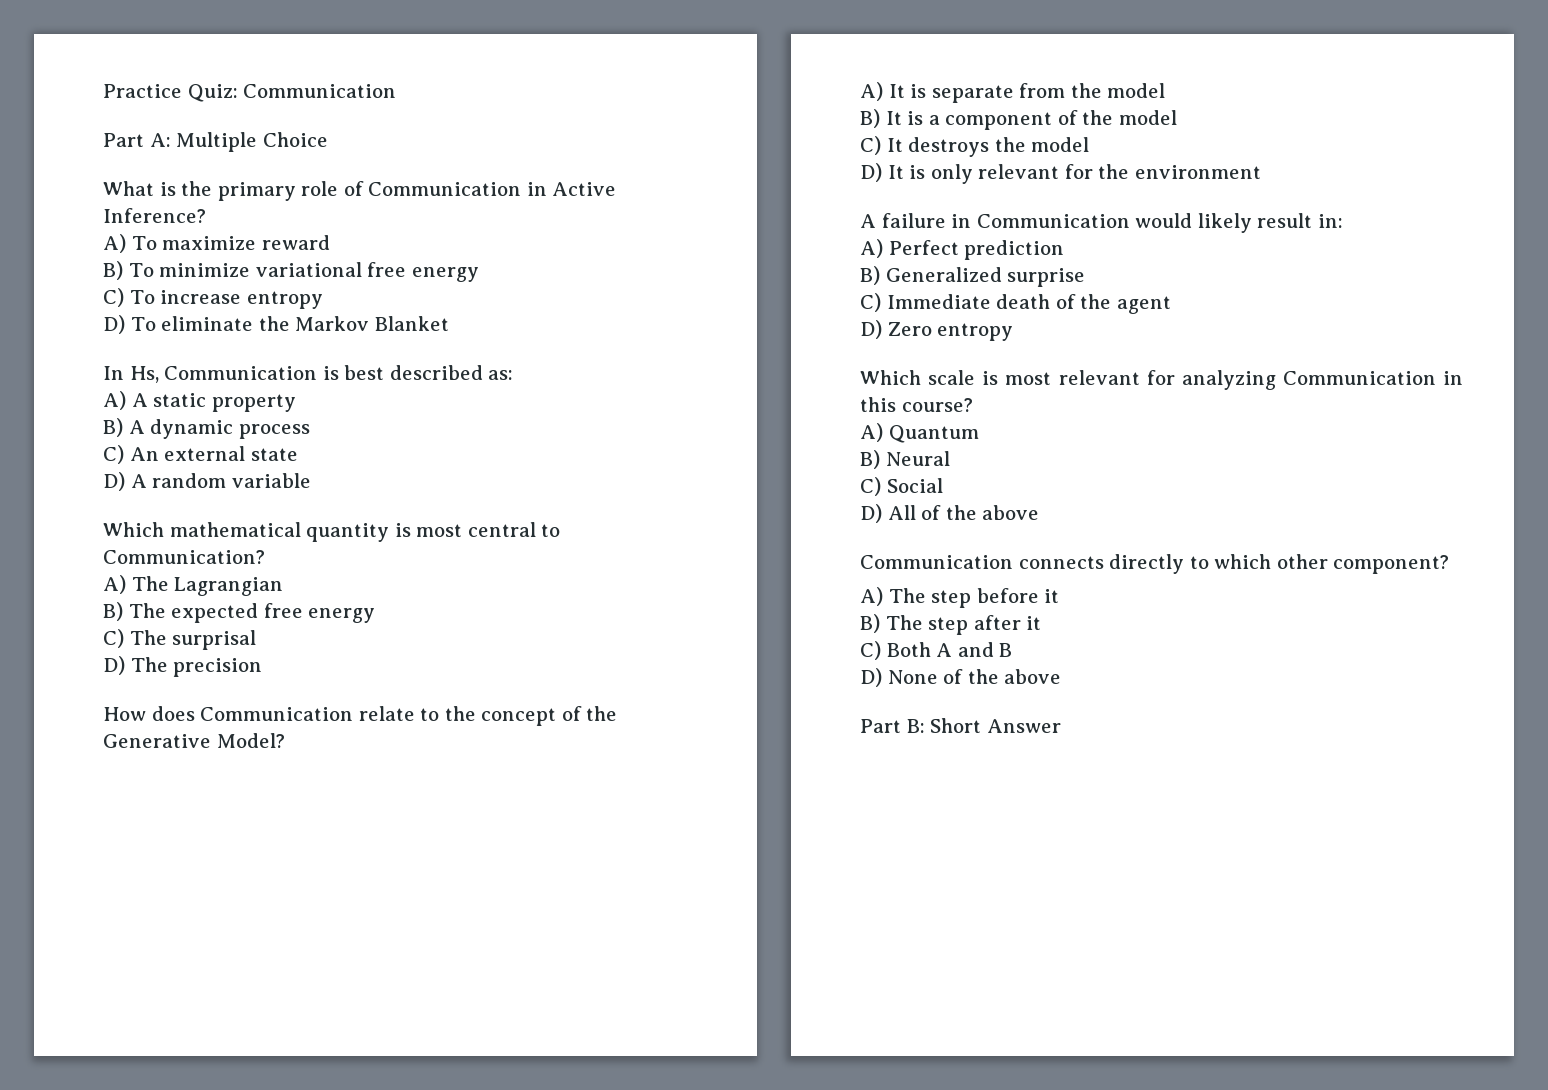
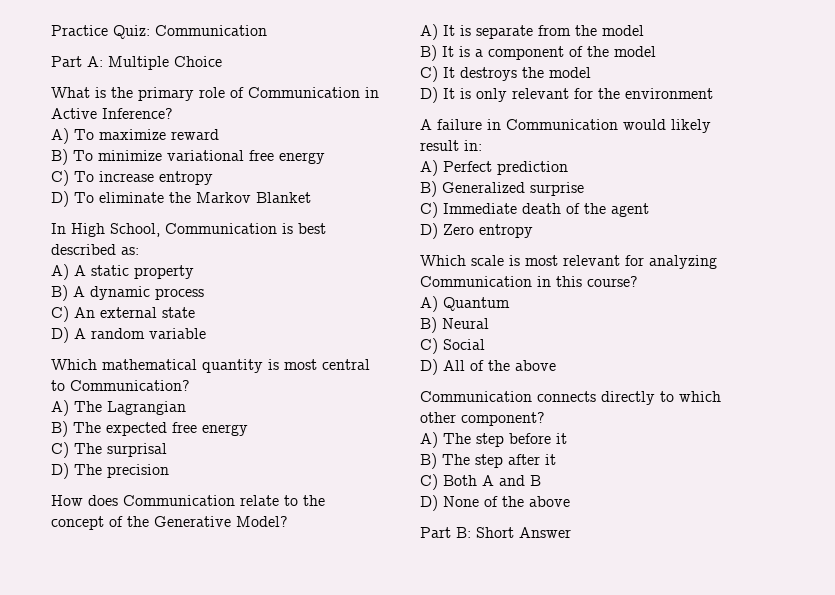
[129,366,159,383] Hs, -> [71,223,160,237] High School,

